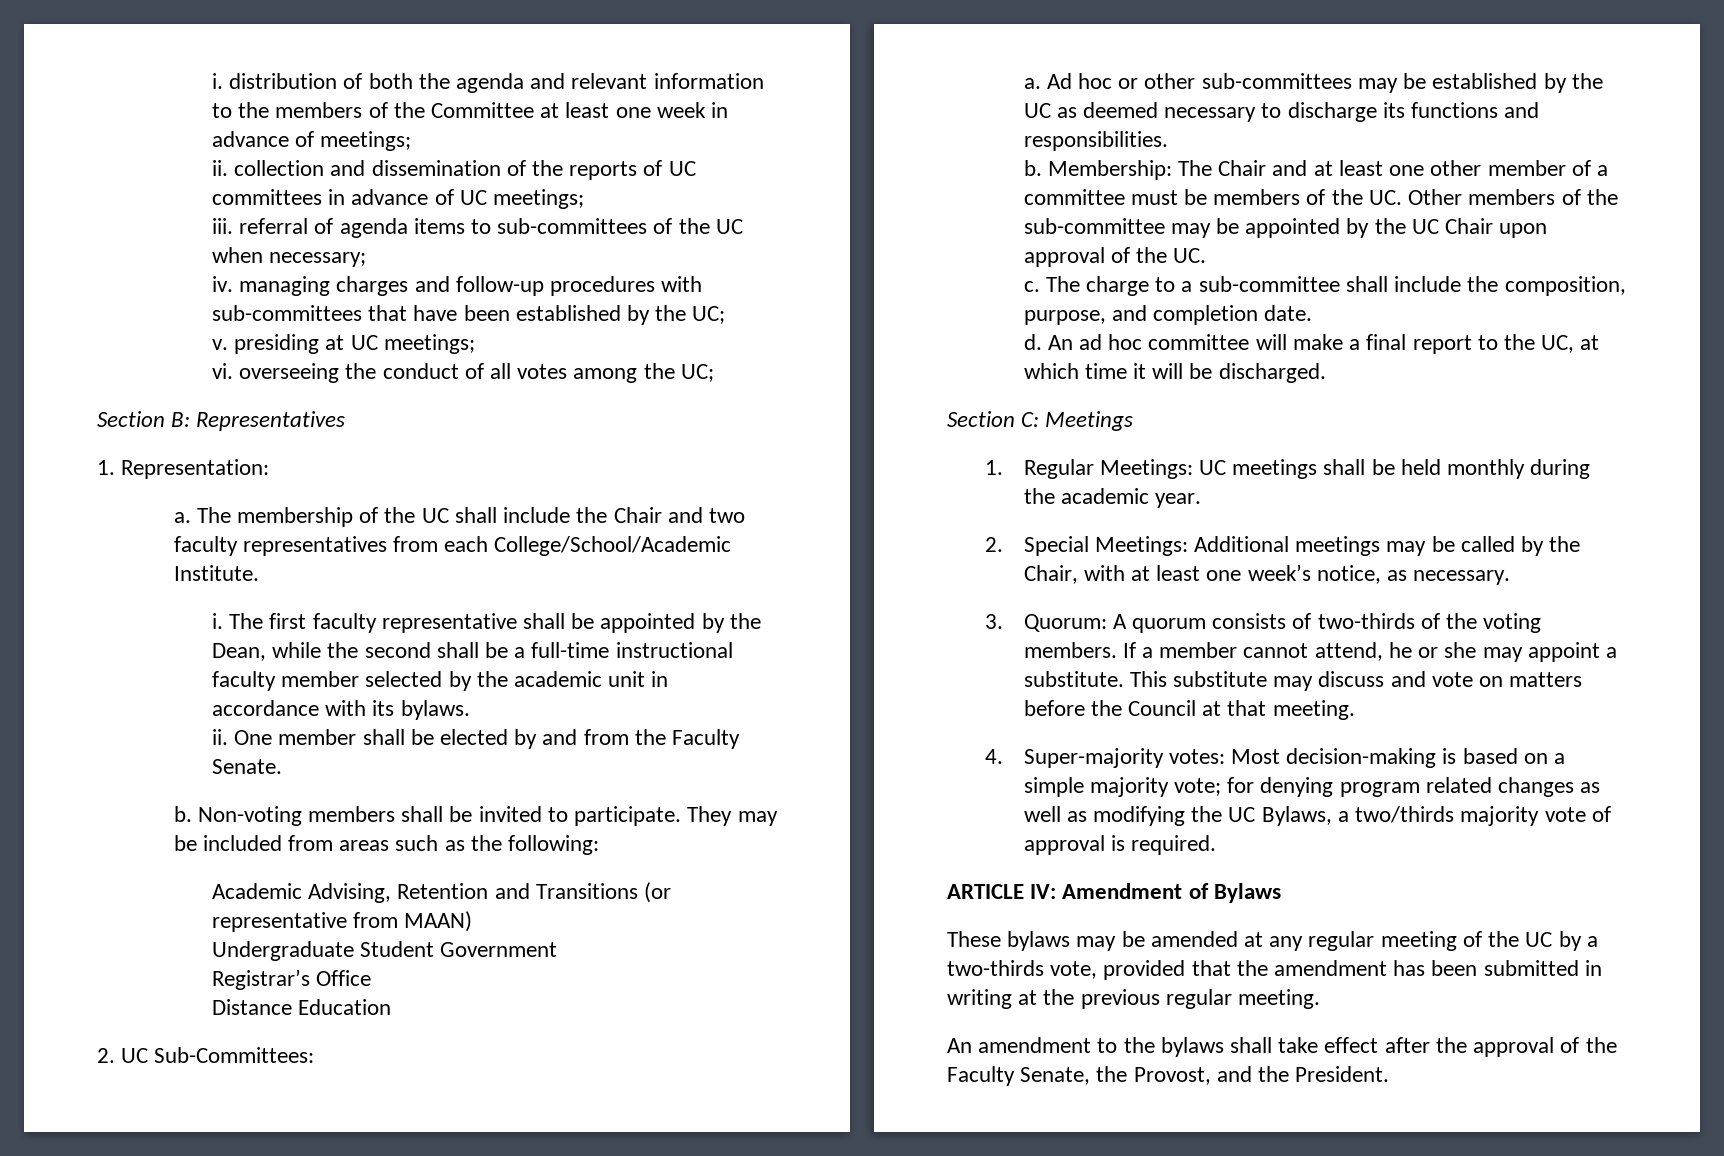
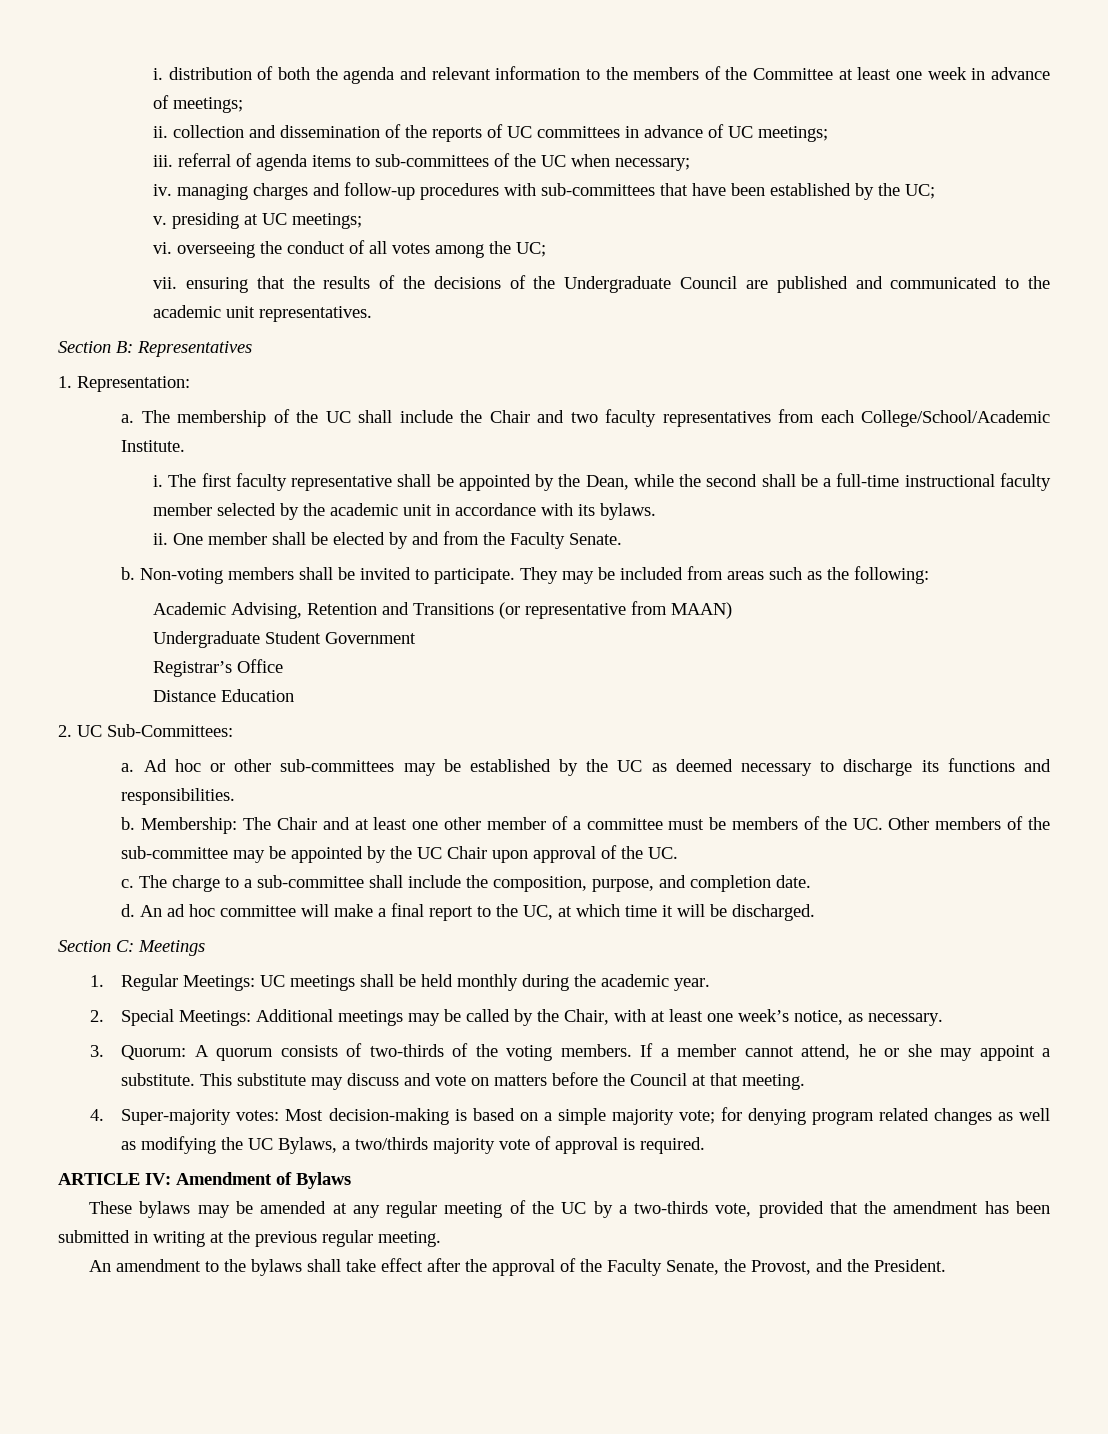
(714, 373) none -> [153,275,1050,293] [153,305,373,322] // vii. ensuring that the results of the decisions of the Undergraduate Council are published and communicated to the academic unit representatives.

